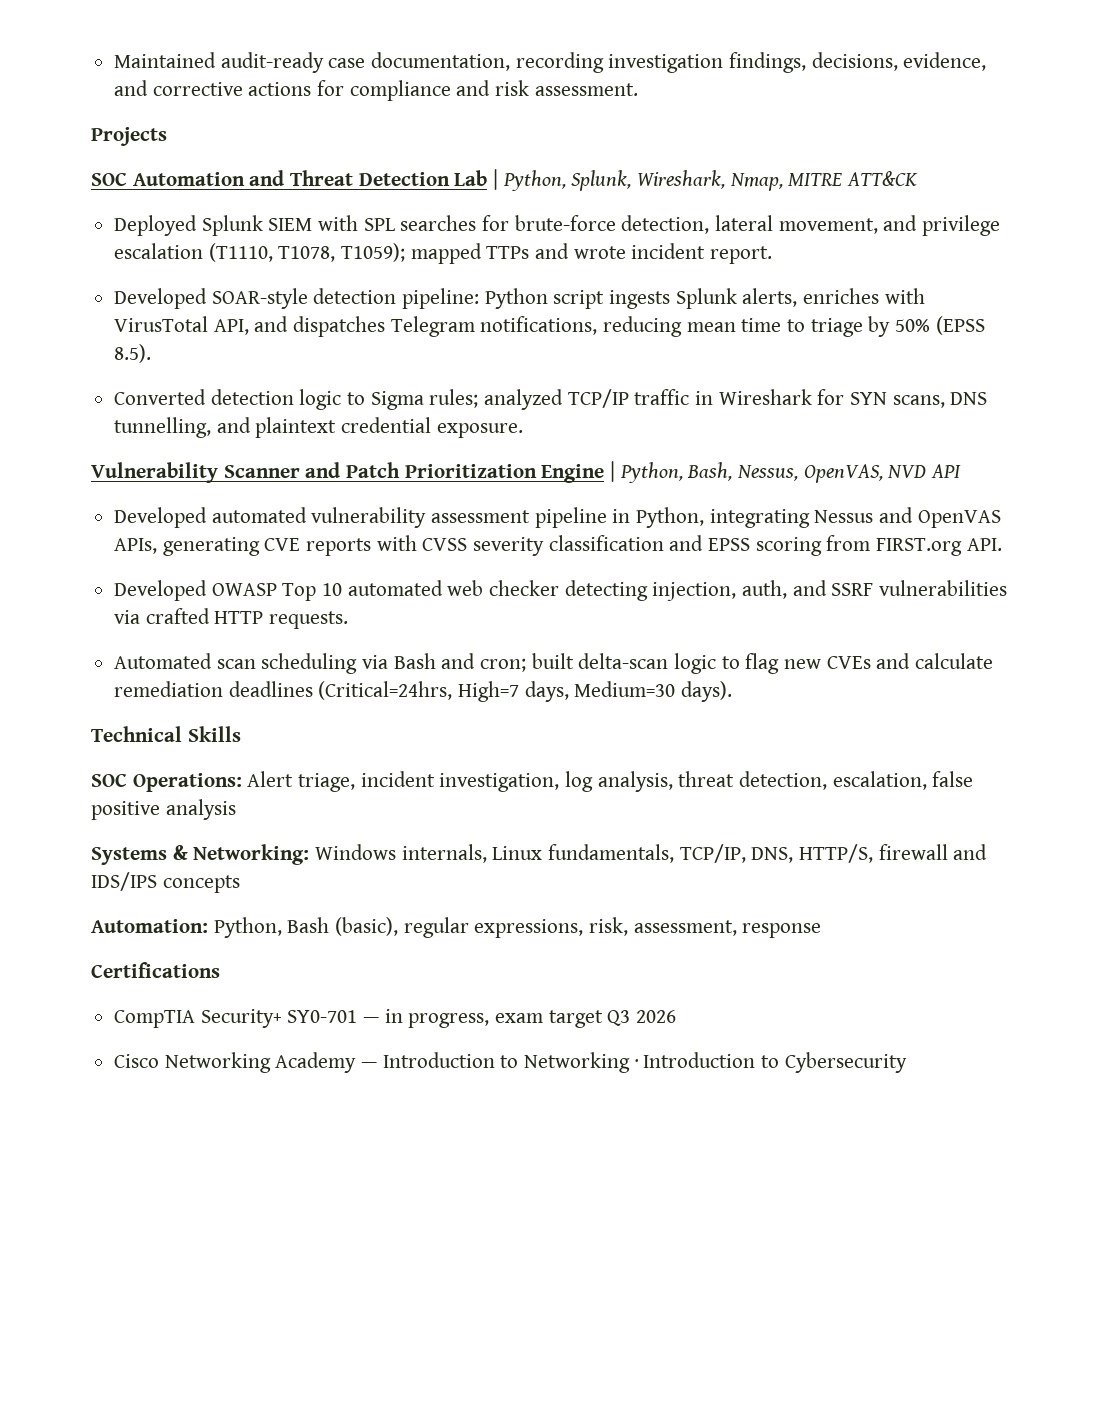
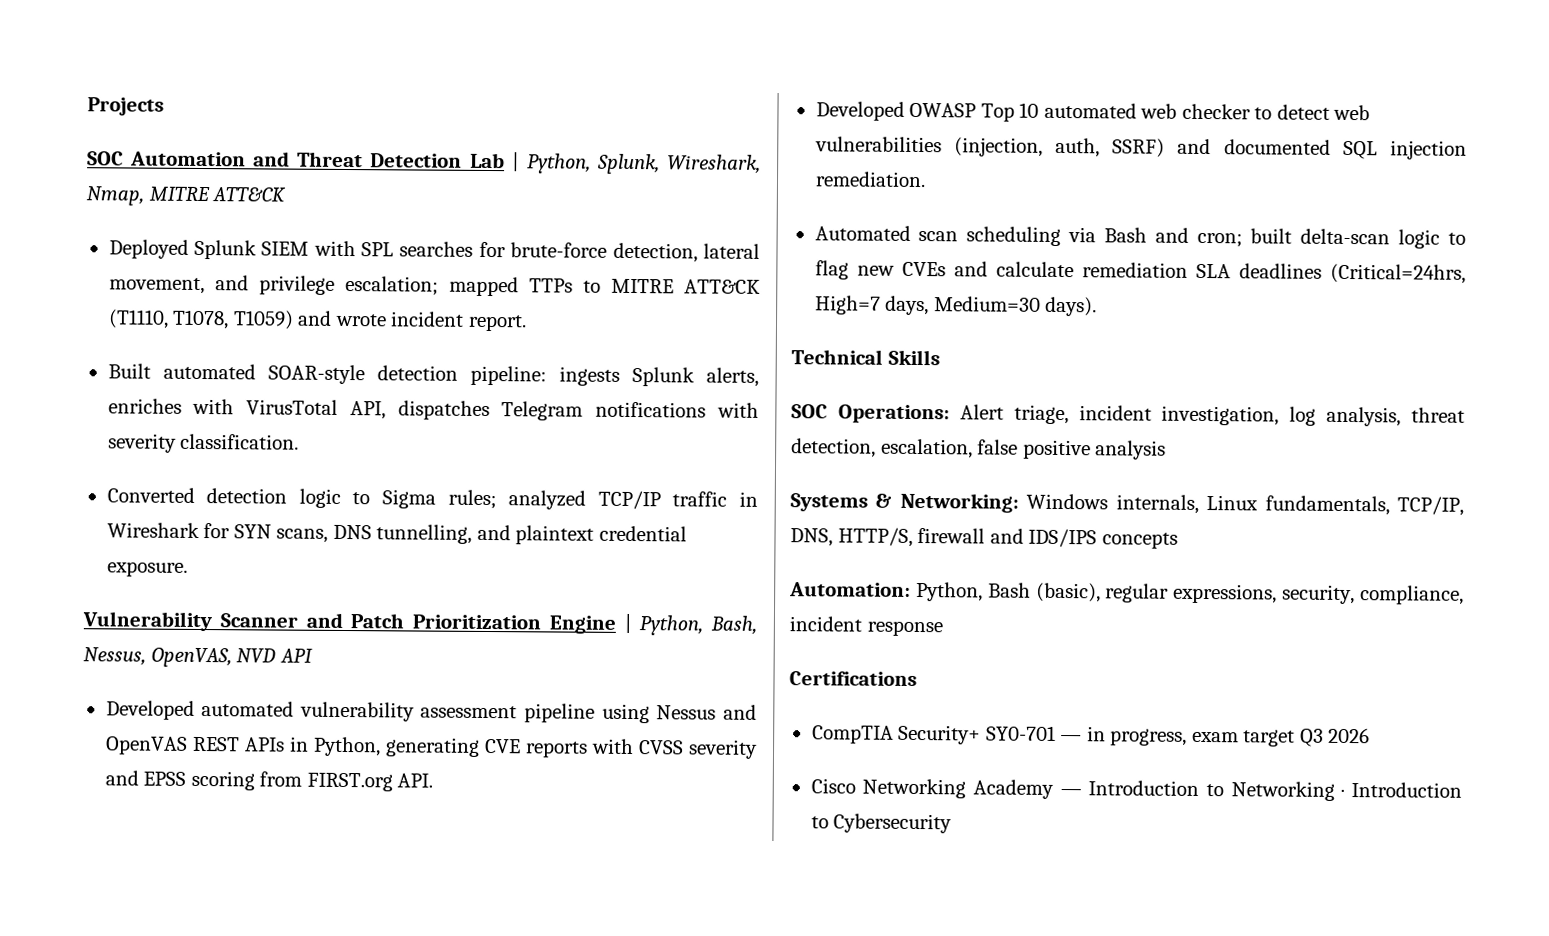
[114,52,987,73] [114,80,638,101] Maintained audit-ready case documentation, recording investigation findings, decisions, evidence, and corrective actions for compliance and risk assessment. // -> (87, 106) none
[114,243,530,264] escalation (T1110, T1078, T1059); mapped TTPs -> [344,275,762,297] [107,309,294,330] escalation; mapped TTPs to MITRE ATT&CK (T1110, T1078, T1059)
[114,288,208,309] Developed -> [107,363,256,380] Built automated
[484,288,605,309] Python script -> (547, 375) none
[254,316,289,332] and -> (386, 410) none
[480,316,985,337] [114,344,152,363] notifications, reducing mean time to triage by 50% (EPSS 8.5). -> [595,401,759,418] [107,433,300,453] notifications with severity classification.
[612,507,1001,528] [114,538,158,554] in Python, integrating Nessus and OpenVAS APIs, -> [601,703,757,724] [104,736,381,757] using Nessus and OpenVAS REST APIs in Python,
[548,535,664,551] classification -> (758, 749) none
[564,580,1008,601] [114,608,349,629] detecting injection, auth, and SSRF vulnerabilities via crafted HTTP requests. -> [1254,104,1371,121] [814,136,1467,160] [814,171,926,188] to detect web vulnerabilities (injection, auth, SSRF) and documented SQL injection remediation.
(224, 689) none -> [1195,263,1231,279] SLA
[589,917,737,936] risk, assessment, -> [1282,584,1464,605] [789,616,862,632] security, compliance, incident

